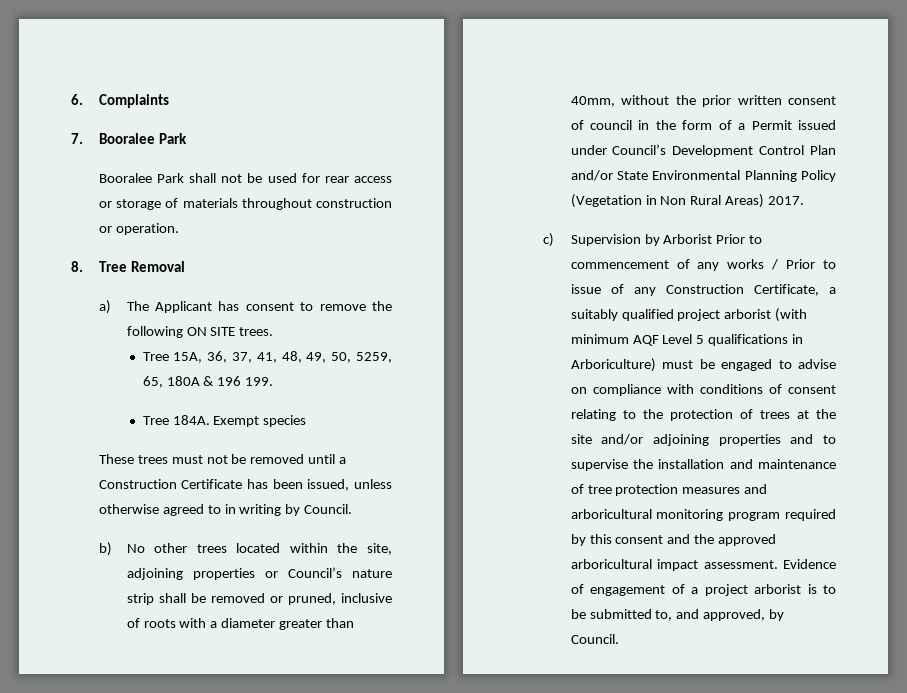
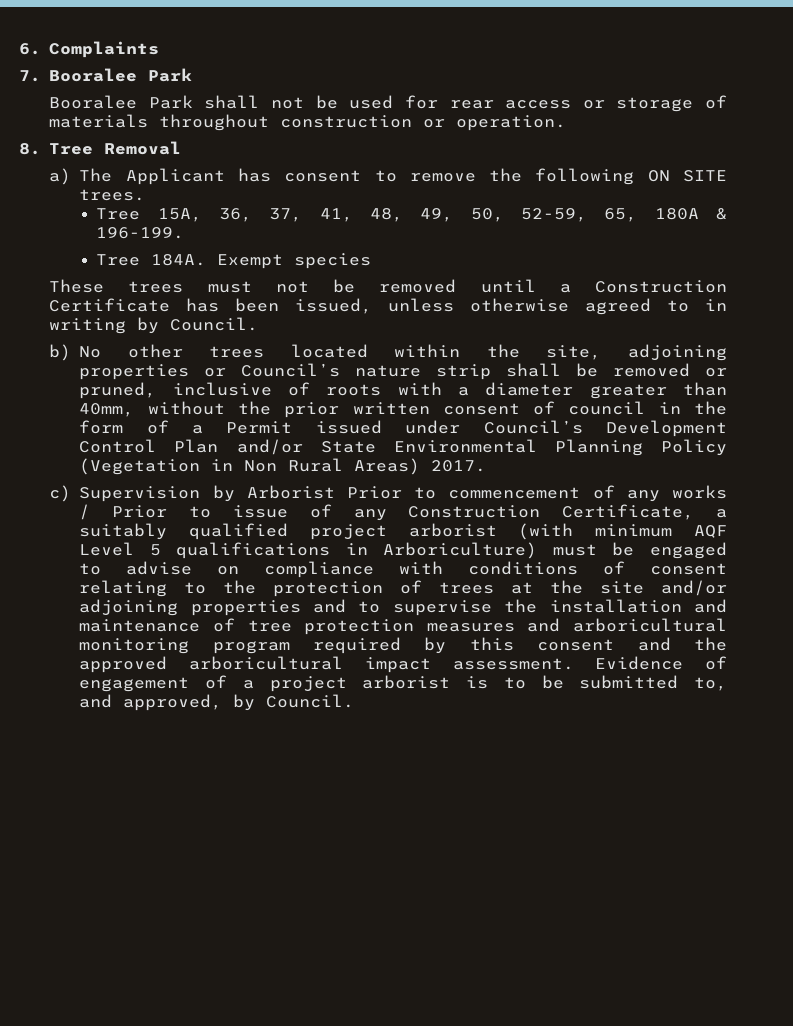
[355,352,392,363] 5259, -> [521,208,588,222] 52-59,
[217,376,274,386] 196 199. -> [96,227,185,239] 196-199.

